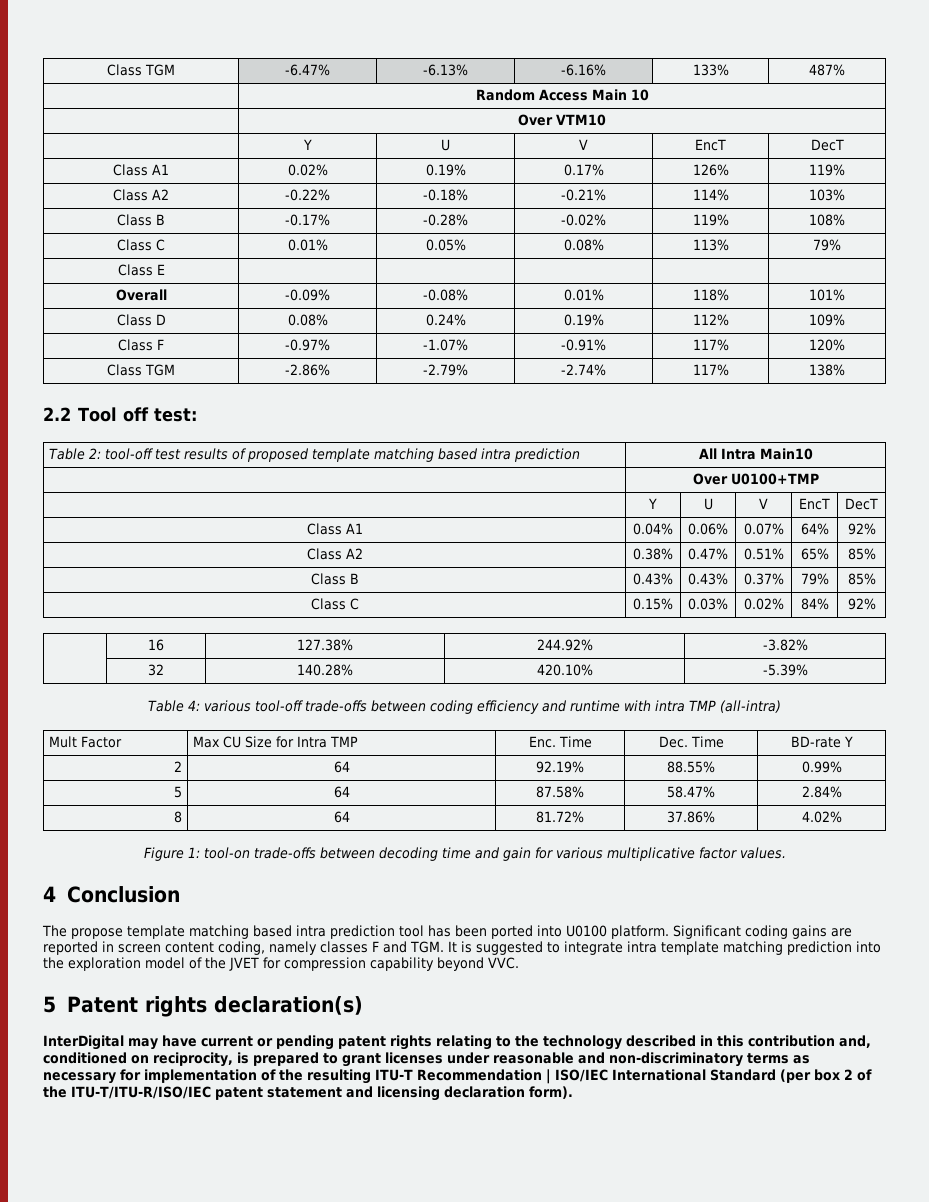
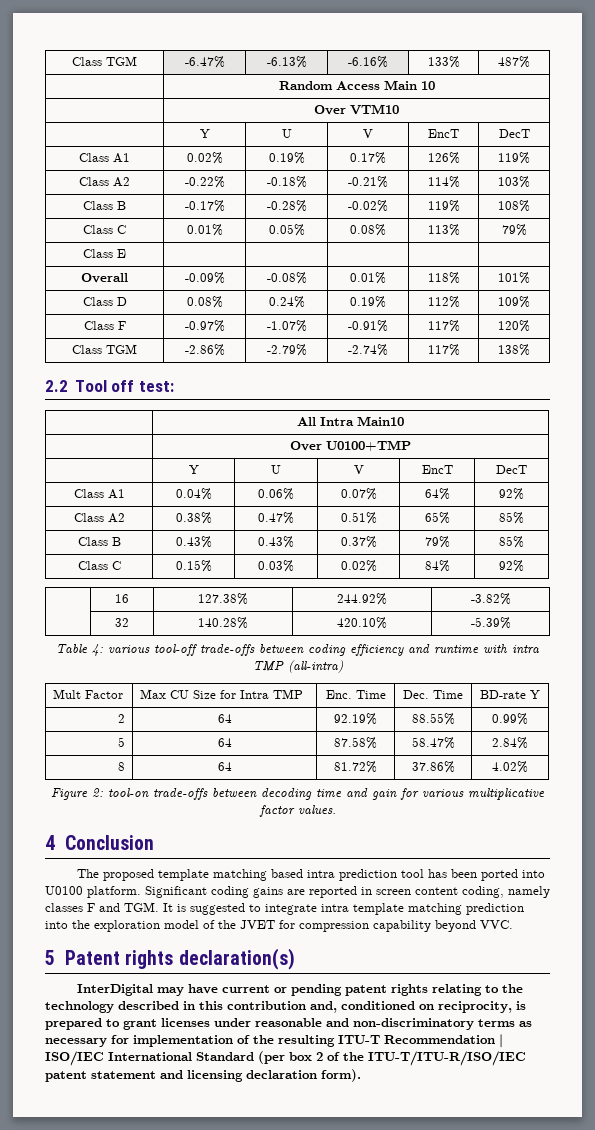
[48,448,580,462] Table 2: tool-off test results of proposed template matching based intra prediction -> (174, 386) none
[187,847,200,858] 1: -> [92,788,103,797] 2:
[71,928,123,939] propose -> [103,869,155,881] proposed

